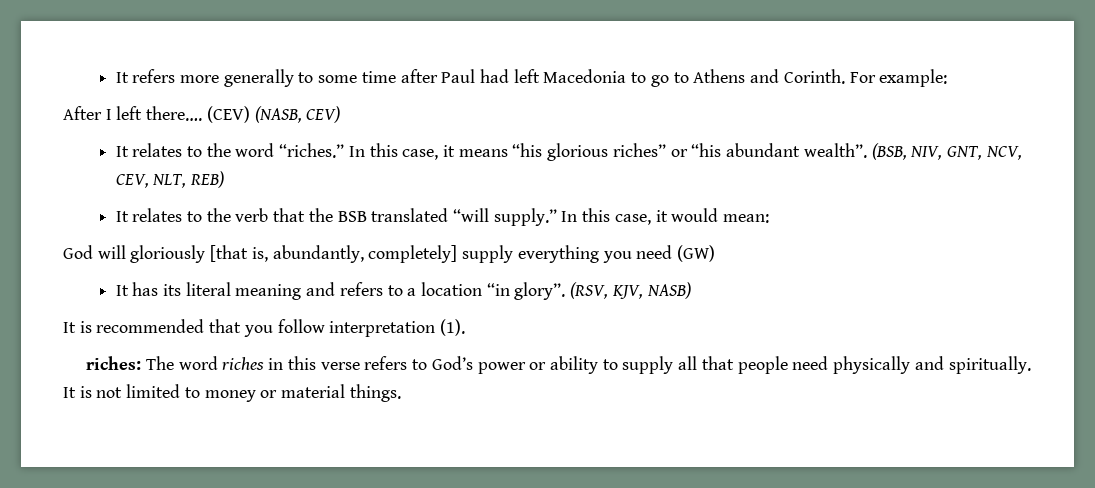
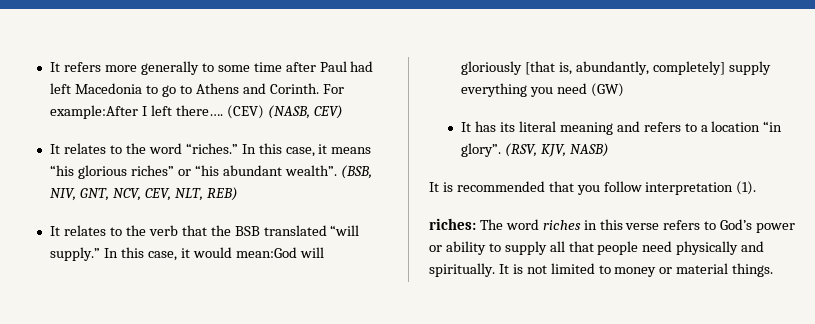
[879,69,948,87] [63,106,102,120] example: // After -> [50,105,139,119] example:After
[723,214,770,223] [63,245,93,259] mean: // God -> [235,247,297,258] mean:God

